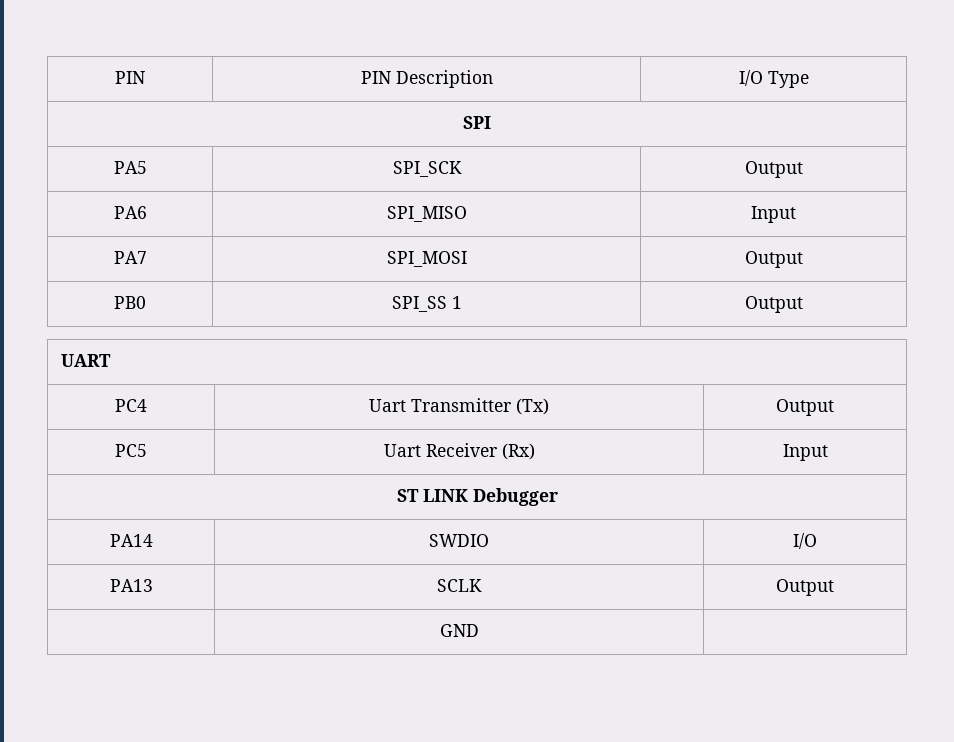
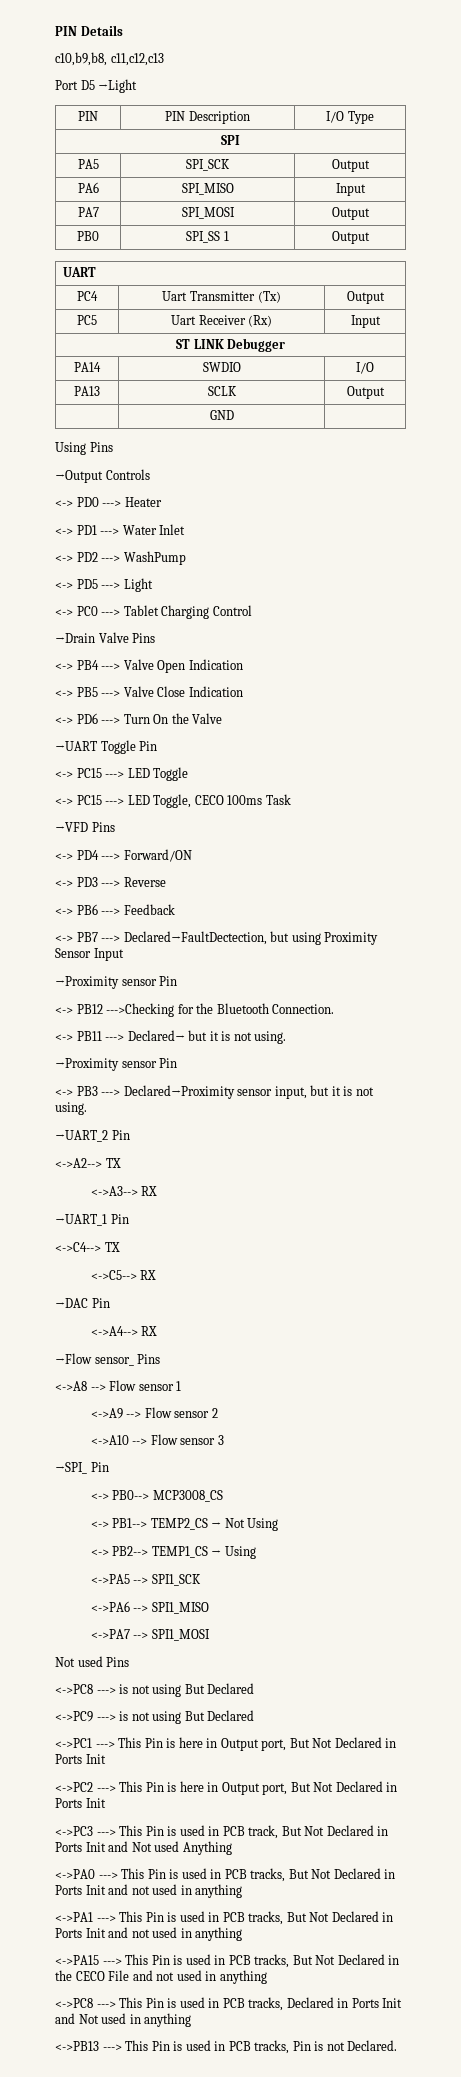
[115,71,145,84] PIN -> [55,25,123,36] [55,52,164,66] [55,79,138,93] [78,111,98,121] PIN Details // c10,b9,b8, c11,c12,c13 // Port D5 →Light // PIN
(479, 630) none -> [55,442,113,455] [55,469,150,483] [55,497,162,507] [55,524,186,535] [55,551,186,565] [55,578,153,592] [55,605,252,619] [55,632,156,643] [55,659,243,673] [55,686,243,697] [55,713,223,724] [55,740,158,754] [55,767,189,781] [55,794,291,808] [55,822,115,832] [55,849,192,862] [55,877,166,887] [55,904,175,915] [55,931,379,945] [55,948,124,961] [55,976,178,989] [55,1003,335,1017] [55,1030,287,1044] [55,1058,178,1071] [55,1085,374,1099] [55,1102,87,1115] [55,1130,130,1142] [55,1158,121,1168] [90,1186,158,1196] [55,1214,129,1226] [55,1242,120,1252] [90,1270,157,1280] [55,1298,110,1308] [90,1326,158,1336] [55,1353,161,1366] [55,1380,182,1391] [90,1407,218,1419] [90,1434,224,1445] [55,1462,109,1474] [90,1490,223,1502] [90,1518,279,1531] [90,1546,256,1559] [90,1574,201,1586] [90,1601,209,1614] [90,1629,210,1641] [55,1656,130,1667] [55,1683,255,1697] [55,1710,255,1724] [55,1737,397,1751] [55,1754,106,1764] [55,1781,398,1795] [55,1798,106,1808] [55,1825,389,1839] [55,1841,232,1855] [55,1868,396,1882] [55,1884,243,1898] [55,1911,394,1925] [55,1927,243,1941] [55,1954,400,1968] [55,1970,267,1984] [55,1997,403,2011] [55,2013,192,2027] [55,2040,398,2054] // Using Pins // →Output Controls // <-> PD0 ---> Heater // <-> PD1 ---> Water Inlet // <-> PD2 ---> WashPump // <-> PD5 ---> Light // <-> PC0 ---> Tablet Charging Control // →Drain Valve Pins // <-> PB4 ---> Valve Open Indication // <-> PB5 ---> Valve Close Indication // <-> PD6 ---> Turn On the Valve // →UART Toggle Pin // <-> PC15 ---> LED Toggle // <-> PC15 ---> LED Toggle, CECO 100ms Task // →VFD Pins // <-> PD4 ---> Forward/ON // <-> PD3 ---> Reverse // <-> PB6 ---> Feedback // <-> PB7 ---> Declared→FaultDectection, but using Proximity Sensor Input // →Proximity sensor Pin // <-> PB12 --->Checking for the Bluetooth Connection. // <-> PB11 ---> Declared→ but it is not using. // →Proximity sensor Pin // <-> PB3 ---> Declared→Proximity sensor input, but it is not using. // →UART_2 Pin // <->A2--> TX // <->A3--> RX // →UART_1 Pin // <->C4--> TX // <->C5--> RX // →DAC Pin // <->A4--> RX // →Flow sensor_ Pins // <->A8 --> Flow sensor 1 // <->A9 --> Flow sensor 2 // <->A10 --> Flow sensor 3 // →SPI_ Pin // <-> PB0--> MCP3008_CS // <-> PB1--> TEMP2_CS → Not Using // <-> PB2--> TEMP1_CS → Using // <->PA5 --> SPI1_SCK // <->PA6 --> SPI1_MISO // <->PA7 --> SPI1_MOSI // Not used Pins // <->PC8 ---> is not using But Declared // <->PC9 ---> is not using But Declared // <->PC1 ---> This Pin is here in Output port, But Not Declared in Ports Init // <->PC2 ---> This Pin is here in Output port, But Not Declared in Ports Init // <->PC3 ---> This Pin is used in PCB track, But Not Declared in Ports Init and Not used Anything // <->PA0 ---> This Pin is used in PCB tracks, But Not Declared in Ports Init and not used in anything // <->PA1 ---> This Pin is used in PCB tracks, But Not Declared in Ports Init and not used in anything // <->PA15 ---> This Pin is used in PCB tracks, But Not Declared in the CECO File and not used in anything // <->PC8 ---> This Pin is used in PCB tracks, Declared in Ports Init and Not used in anything // <->PB13 ---> This Pin is used in PCB tracks, Pin is not Declared.

